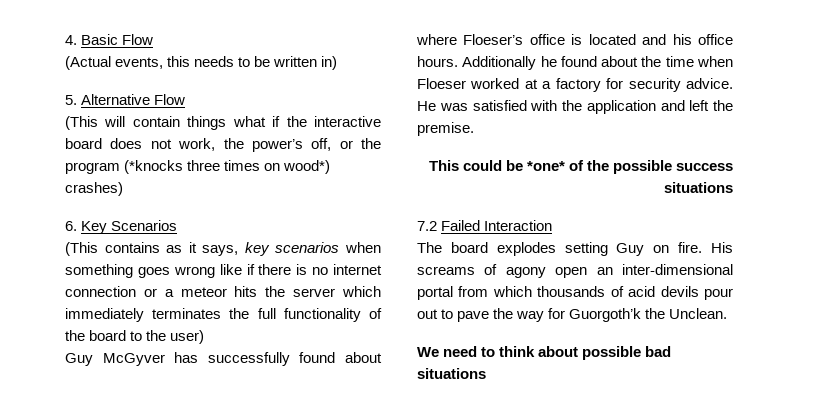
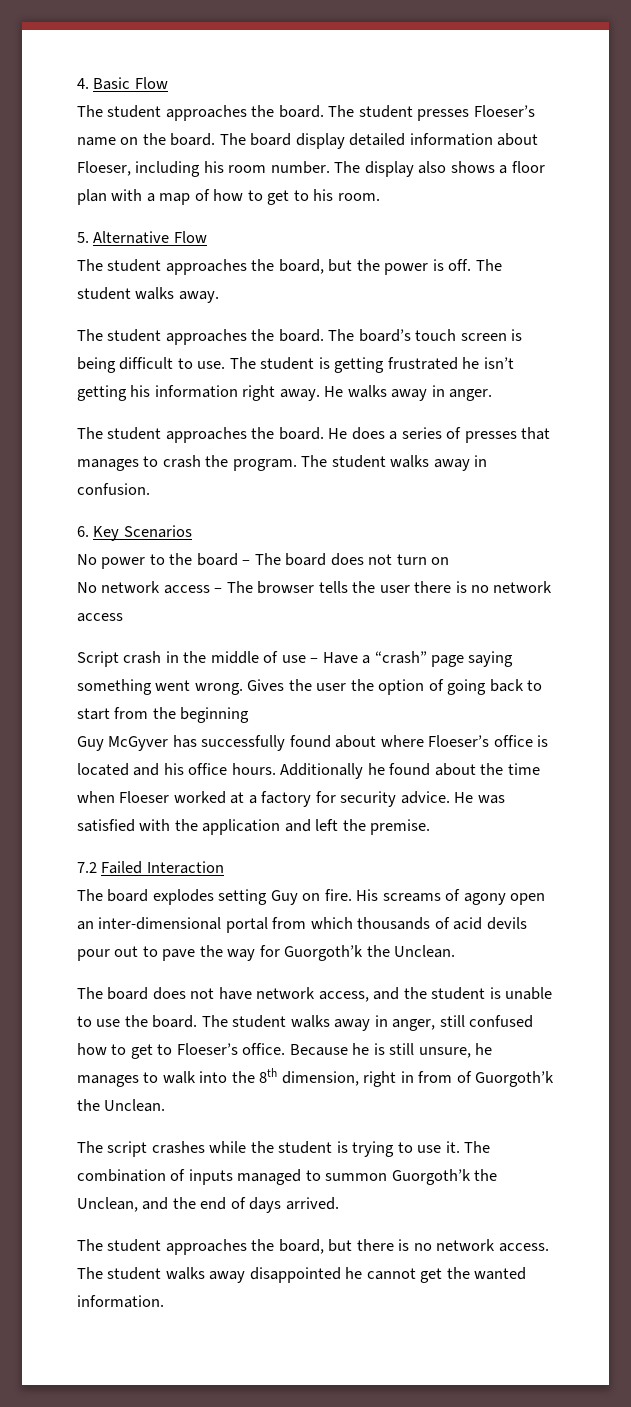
[65,56,338,70] [65,94,186,105] [65,116,382,130] [65,138,381,152] [65,160,331,174] [65,182,123,196] [65,220,178,234] [65,242,382,256] [65,264,382,278] [65,286,381,297] [65,308,382,322] [65,330,205,344] (Actual events, this needs to be written in) // 5. Alternative Flow // (This will contain things what if the interactive board does not work, the power’s off, or the program (*knocks three times on wood*) crashes) // 6. Key Scenarios // (This contains as it says, key scenarios when something goes wrong like if there is no internet connection or a meteor hits the server which immediately terminates the full functionality of the board to the user) -> [77,105,535,121] [77,133,539,149] [77,161,545,177] [77,189,380,205] [77,231,207,244] [77,259,502,275] [77,287,219,303] [77,329,523,345] [77,357,514,373] [77,385,493,401] [77,427,551,443] [77,455,488,471] [77,483,150,495] [77,525,192,541] [77,553,450,569] [77,581,553,594] [77,613,123,622] [77,651,514,667] [77,679,543,695] [77,707,250,723] The student approaches the board. The student presses Floeser’s name on the board. The board display detailed information about Floeser, including his room number. The display also shows a floor plan with a map of how to get to his room. // 5. Alternative Flow // The student approaches the board, but the power is off. The student walks away. // The student approaches the board. The board’s touch screen is being difficult to use. The student is getting frustrated he isn’t getting his information right away. He walks away in anger. // The student approaches the board. He does a series of presses that manages to crash the program. The student walks away in confusion. // 6. Key Scenarios // No power to the board – The board does not turn on // No network access – The browser tells the user there is no network access // Script crash in the middle of use – Have a “crash” page saying something went wrong. Gives the user the option of going back to start from the beginning
[428,160,733,174] [664,182,733,193] // This could be *one* of the possible success situations -> (431, 827) none
[417,346,672,360] [417,368,486,379] We need to think about possible bad situations -> [77,987,553,1002] [77,1015,534,1031] [77,1043,493,1059] [77,1068,555,1087] [77,1099,166,1112] [77,1141,491,1157] [77,1169,498,1185] [77,1197,339,1213] [77,1239,549,1255] [77,1267,527,1283] [77,1295,164,1308] The board does not have network access, and the student is unable to use the board. The student walks away in anger, still confused how to get to Floeser’s office. Because he is still unsure, he manages to walk into the 8th dimension, right in from of Guorgoth’k the Unclean. // The script crashes while the student is trying to use it. The combination of inputs managed to summon Guorgoth’k the Unclean, and the end of days arrived. // The student approaches the board, but there is no network access. The student walks away disappointed he cannot get the wanted information.

